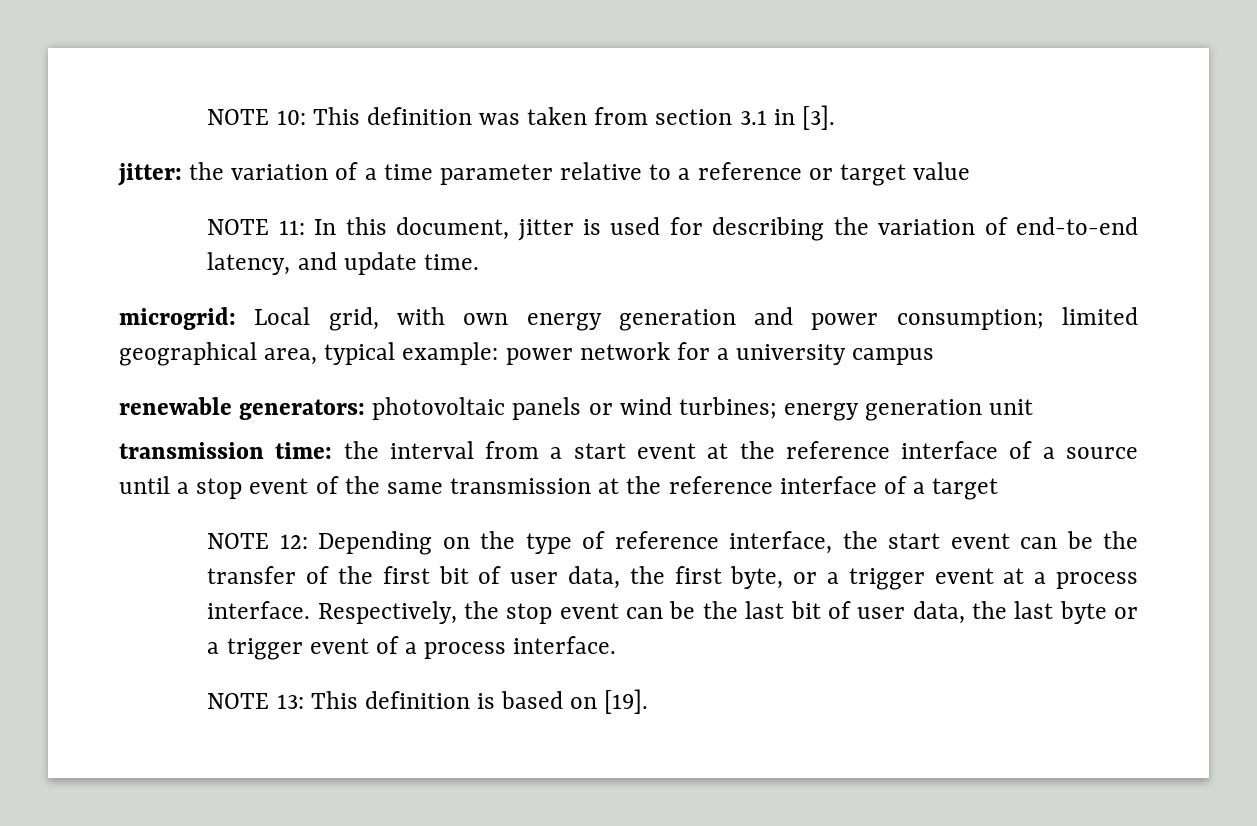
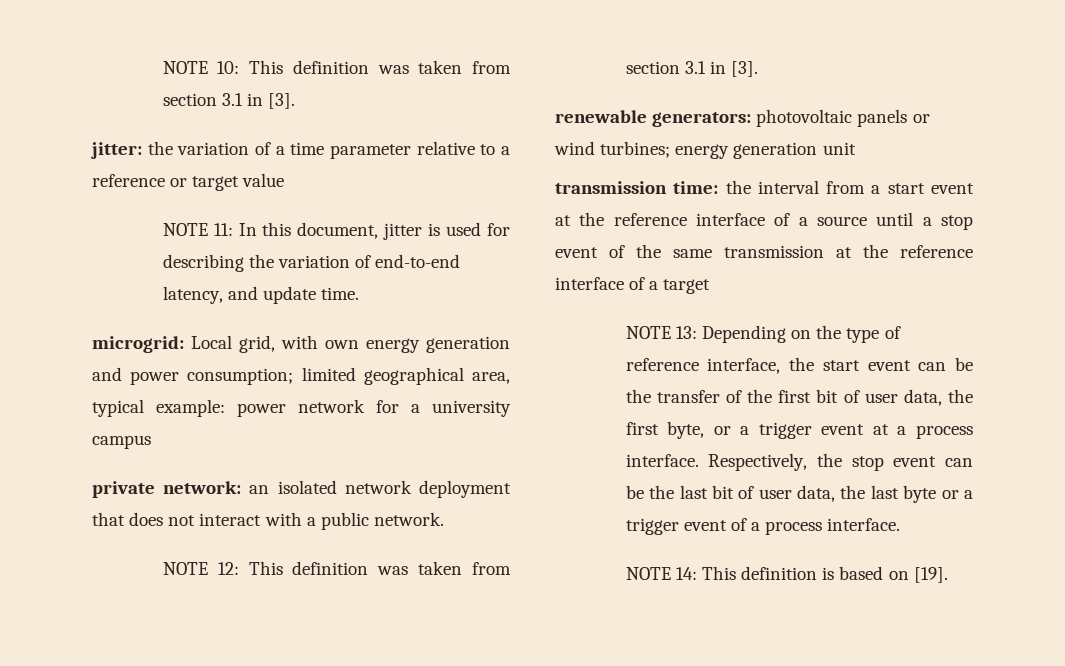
(935, 356) none -> [92,480,512,498] [92,512,444,530] [162,561,511,575] [625,61,759,77] // private network: an isolated network deployment that does not interact with a public network. // NOTE 12: This definition was taken from section 3.1 in [3].
[279,534,308,549] 12: -> [675,326,697,339] 13:
[276,694,304,709] 13: -> [675,567,697,580] 14:

